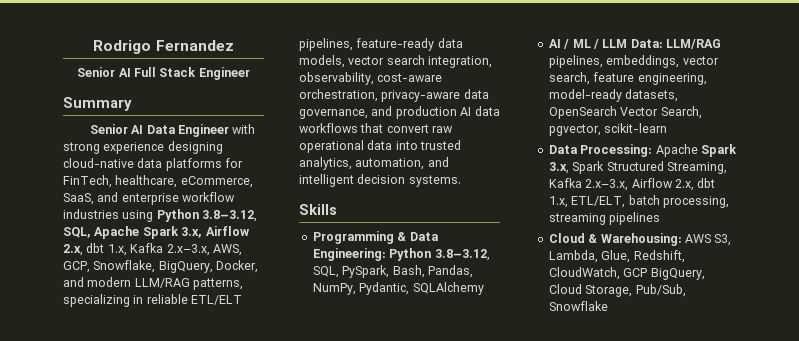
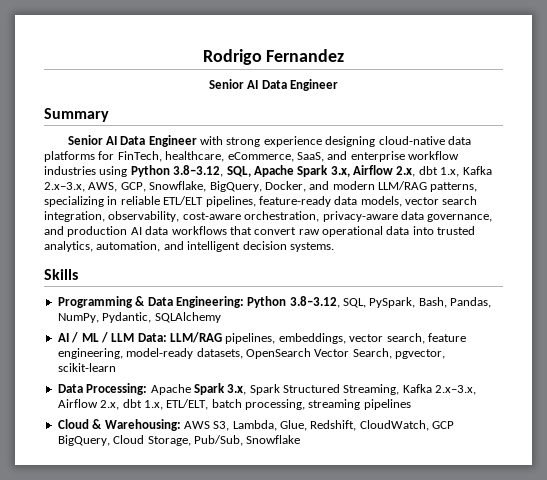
[134,67,197,77] Full Stack -> [261,80,287,89] Data

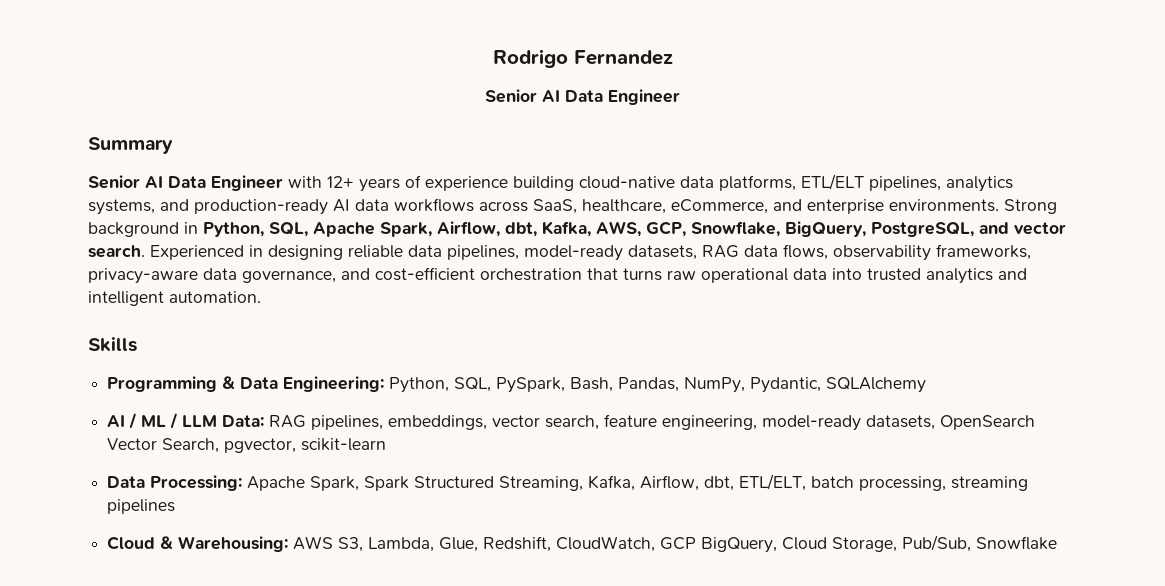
[226,136,471,147] [44,151,162,162] strong experience designing cloud-native data platforms for FinTech, -> [327,174,1013,192] [88,198,577,215] 12+ years of experience building cloud-native data platforms, ETL/ELT pipelines, analytics systems, and production-ready AI data workflows across SaaS,
[296,152,324,162] SaaS, -> (768, 206) none
[408,151,459,160] [44,165,492,177] [44,181,478,192] [44,196,478,207] [44,211,493,222] [44,226,297,237] workflow industries using Python 3.8–3.12, SQL, Apache Spark 3.x, Airflow 2.x, dbt 1.x, Kafka 2.x–3.x, AWS, GCP, Snowflake, BigQuery, Docker, and modern LLM/RAG patterns, specializing in reliable ETL/ELT pipelines, feature-ready data models, vector search integration, observability, cost-aware orchestration, privacy-aware data governance, and production AI data workflows that convert -> [889,199,1057,214] [88,221,1066,237] [88,244,1031,261] [88,267,662,284] environments. Strong background in Python, SQL, Apache Spark, Airflow, dbt, Kafka, AWS, GCP, Snowflake, BigQuery, PostgreSQL, and vector search. Experienced in designing reliable data pipelines, model-ready datasets, RAG data flows, observability frameworks, privacy-aware data governance, and cost-efficient orchestration that turns
[44,241,334,252] analytics, automation, and intelligent decision systems. -> [926,268,1027,284] [88,291,261,306] analytics and intelligent automation.
[247,296,340,308] Python 3.8–3.12, -> [389,377,450,393] Python,
[170,332,222,343] LLM/RAG -> [269,415,307,428] RAG
[193,383,247,395] Spark 3.x, -> [310,476,360,491] Spark,
[402,384,477,395] [57,399,163,410] Kafka 2.x–3.x, Airflow 2.x, dbt 1.x, -> [588,475,735,491] Kafka, Airflow, dbt,

